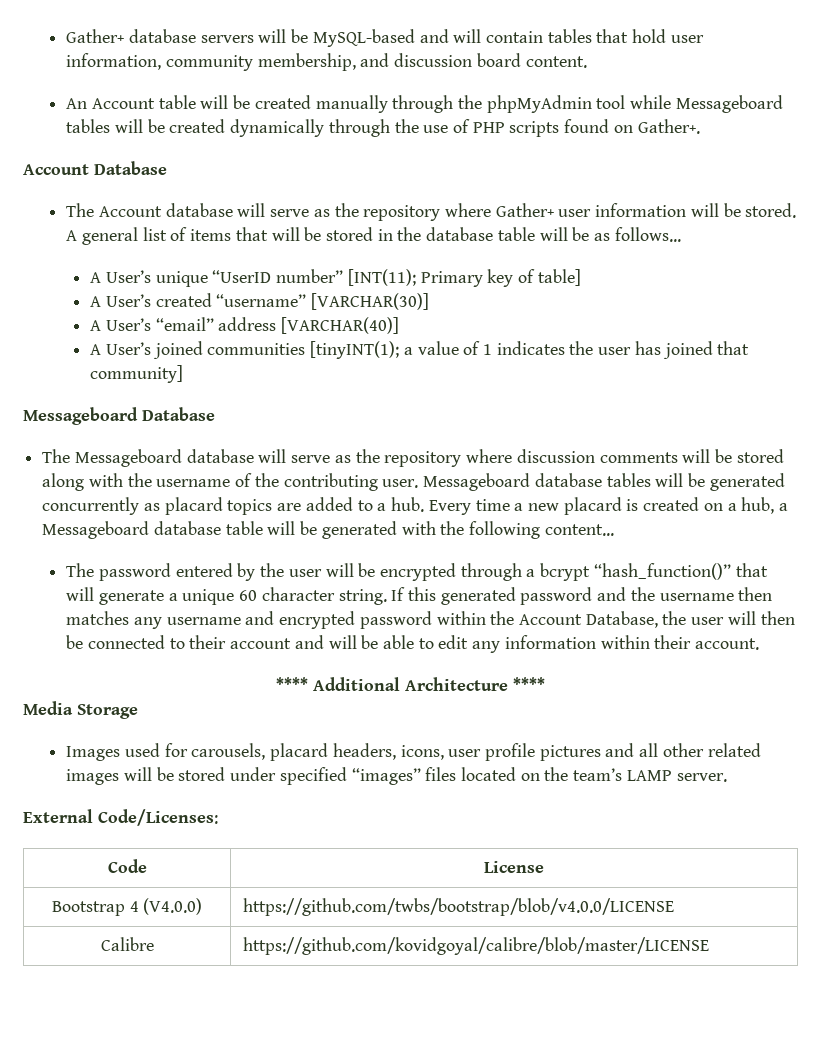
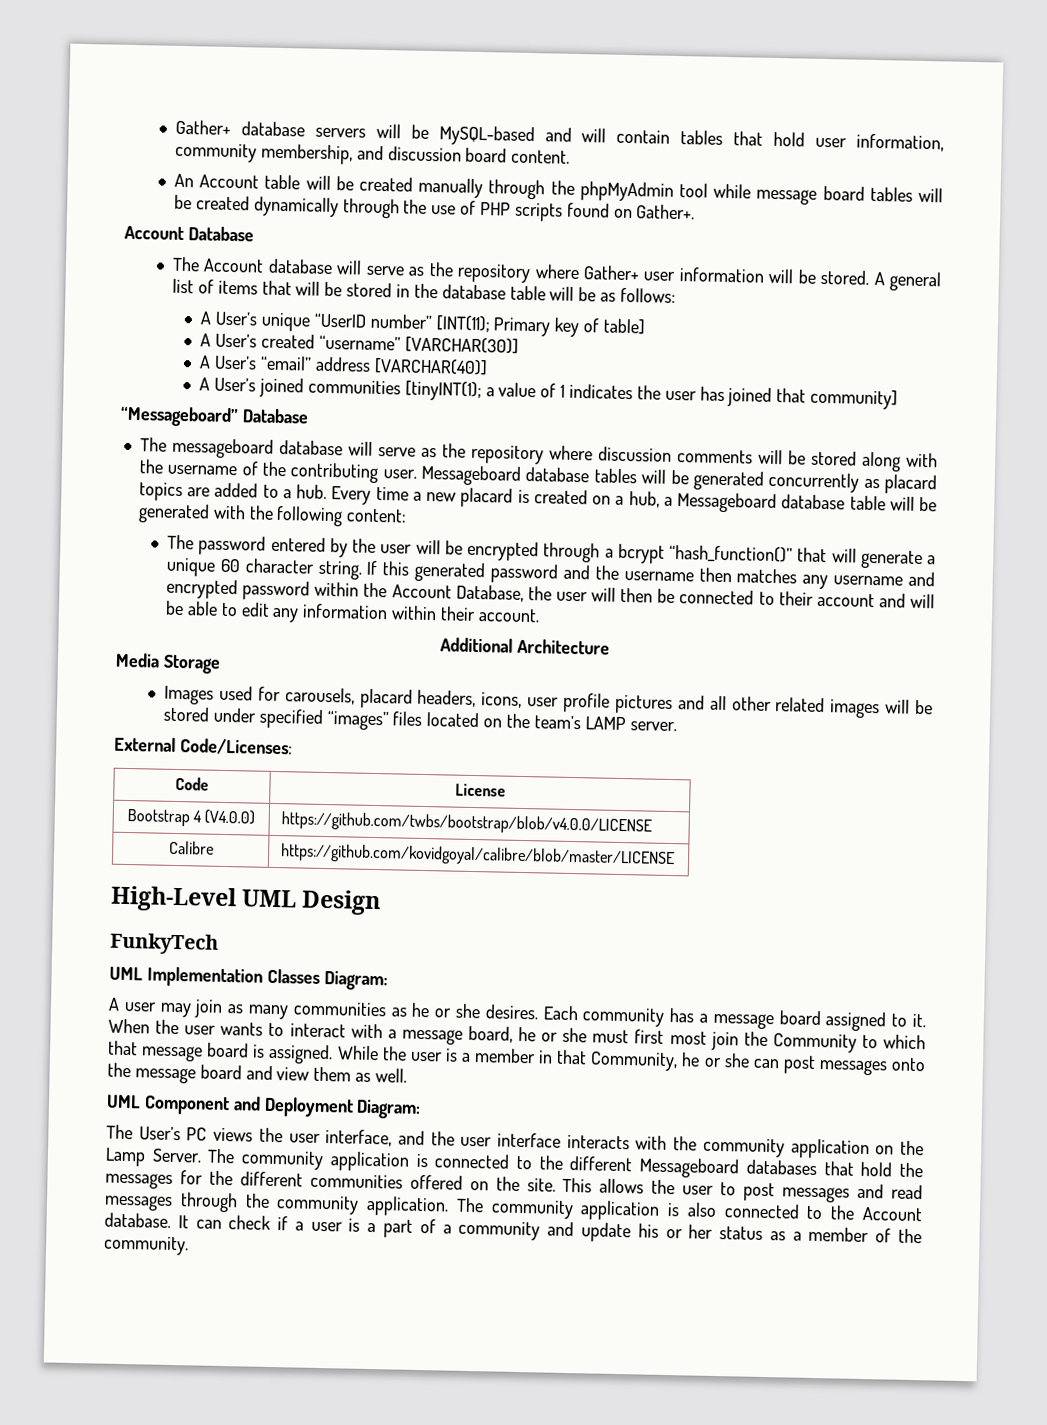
[675,95,783,113] Messageboard -> [756,185,865,205] message board
[614,227,681,242] follows... -> [620,287,677,304] follows:
[23,407,215,425] [42,449,182,467] Messageboard Database // The Messageboard -> [120,405,309,428] [139,437,274,459] “Messageboard” Database // The messageboard
[544,524,614,536] content... -> [346,508,408,523] content:
[276,677,309,691] **** -> (540, 615) none
[512,677,545,691] **** -> (610, 646) none
(709, 946) none -> [110,885,382,916] [110,932,219,955] [109,966,388,991] [108,997,926,1032] [108,1018,927,1053] [107,1040,927,1076] [107,1062,408,1084] [106,1094,422,1120] [106,1124,925,1160] [105,1147,924,1179] [105,1170,924,1203] [104,1192,923,1222] [104,1212,922,1244] [103,1235,189,1256] // High-Level UML Design // FunkyTech // UML Implementation Classes Diagram: // A user may join as many communities as he or she desires. Each community has a message board assigned to it. When the user wants to interact with a message board, he or she must first most join the Community to which that message board is assigned. While the user is a member in that Community, he or she can post messages onto the message board and view them as well. // UML Component and Deployment Diagram: // The User’s PC views the user interface, and the user interface interacts with the community application on the Lamp Server. The community application is connected to the different Messageboard databases that hold the messages for the different communities offered on the site. This allows the user to post messages and read messages through the community application. The community application is also connected to the Account database. It can check if a user is a part of a community and update his or her status as a member of the community.

